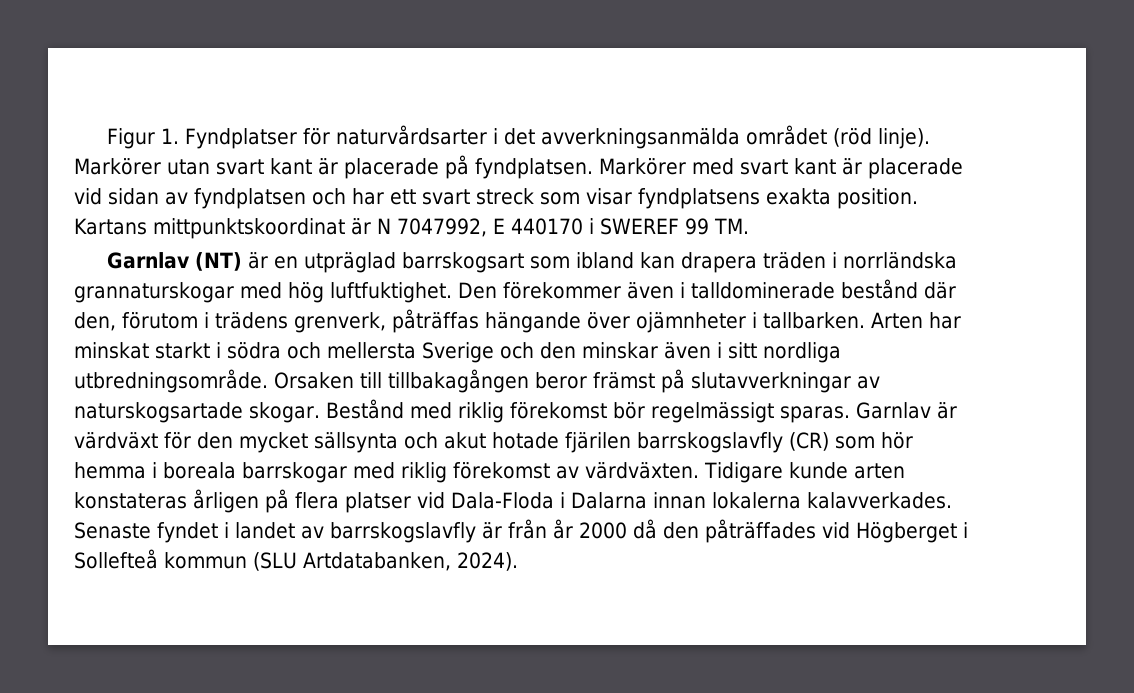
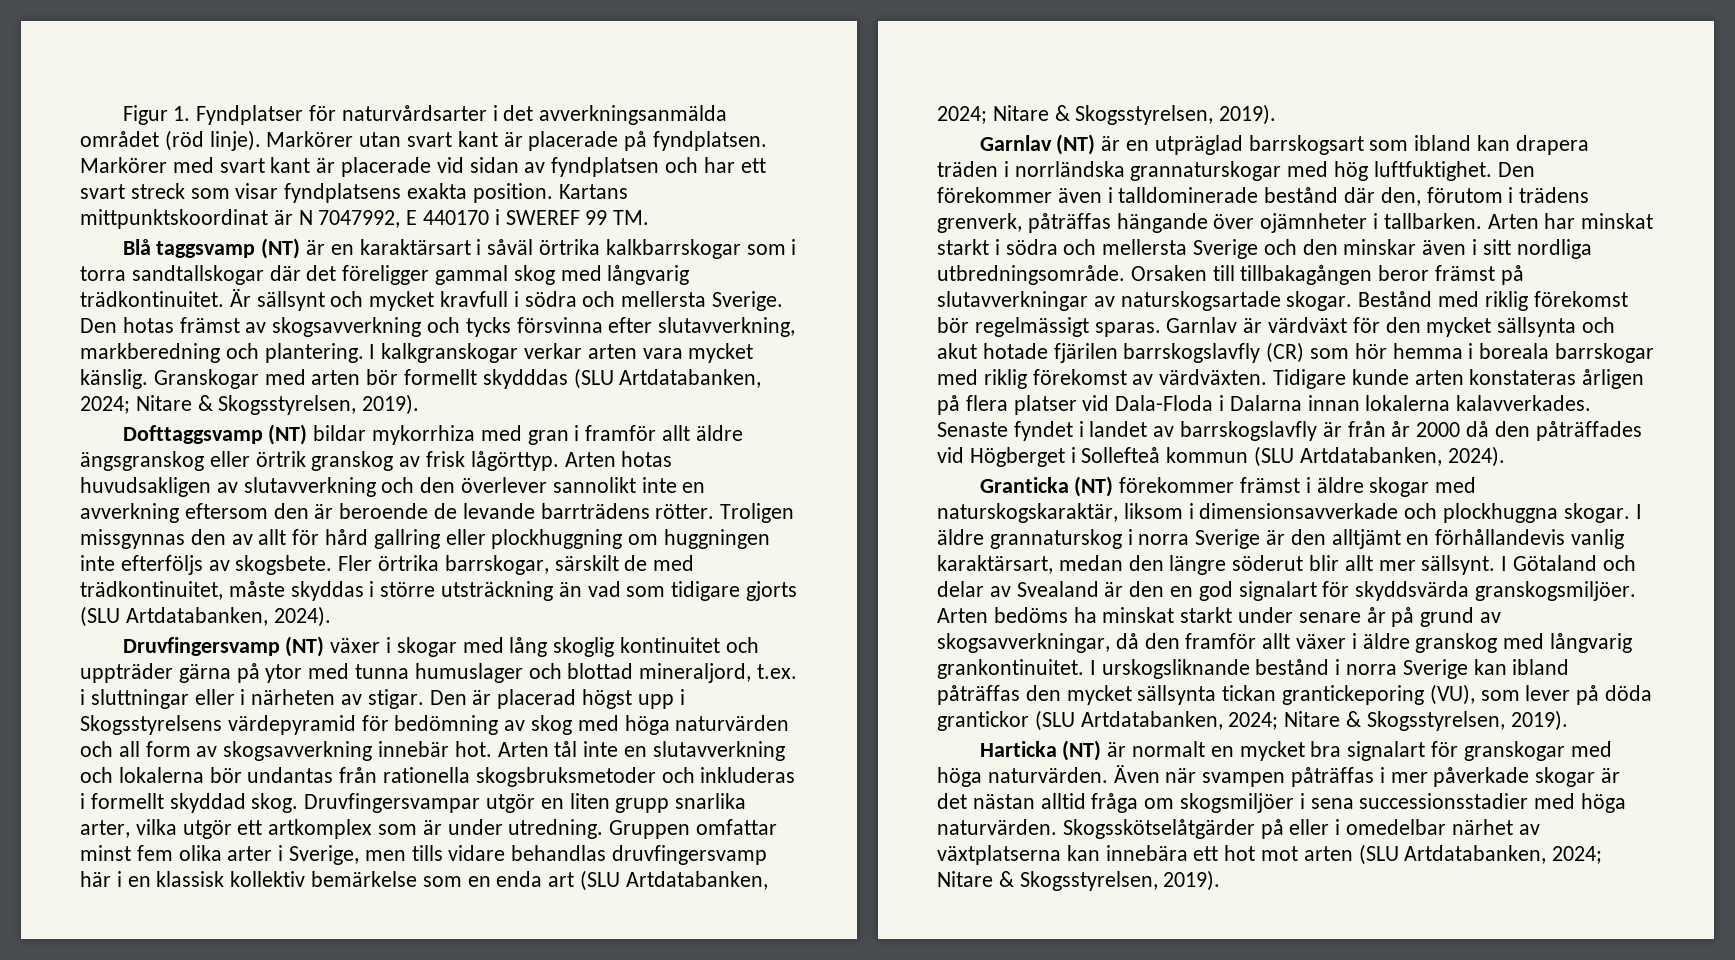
(749, 226) none -> [122,238,797,259] [80,265,690,285] [80,289,784,311] [80,317,796,337] [80,343,754,363] [80,368,762,389] [80,394,420,415] [122,424,743,445] [80,451,673,471] [80,477,706,497] [80,503,795,523] [80,529,771,549] [80,555,695,575] [80,581,798,601] [80,606,331,627] [122,636,759,657] [80,663,798,683] [80,689,685,709] [80,715,790,735] [80,741,785,761] [80,767,796,787] [80,793,747,813] [80,819,778,839] [80,845,768,865] [80,870,768,891] [937,104,1277,125] // Blå taggsvamp (NT) är en karaktärsart i såväl örtrika kalkbarrskogar som i torra sandtallskogar där det föreligger gammal skog med långvarig trädkontinuitet. Är sällsynt och mycket kravfull i södra och mellersta Sverige. Den hotas främst av skogsavverkning och tycks försvinna efter slutavverkning, markberedning och plantering. I kalkgranskogar verkar arten vara mycket känslig. Granskogar med arten bör formellt skydddas (SLU Artdatabanken, 2024; Nitare & Skogsstyrelsen, 2019). // Dofttaggsvamp (NT) bildar mykorrhiza med gran i framför allt äldre ängsgranskog eller örtrik granskog av frisk lågörttyp. Arten hotas huvudsakligen av slutavverkning och den överlever sannolikt inte en avverkning eftersom den är beroende de levande barrträdens rötter. Troligen missgynnas den av allt för hård gallring eller plockhuggning om huggningen inte efterföljs av skogsbete. Fler örtrika barrskogar, särskilt de med trädkontinuitet, måste skyddas i större utsträckning än vad som tidigare gjorts (SLU Artdatabanken, 2024). // Druvfingersvamp (NT) växer i skogar med lång skoglig kontinuitet och uppträder gärna på ytor med tunna humuslager och blottad mineraljord, t.ex. i sluttningar eller i närheten av stigar. Den är placerad högst upp i Skogsstyrelsens värdepyramid för bedömning av skog med höga naturvärden och all form av skogsavverkning innebär hot. Arten tål inte en slutavverkning och lokalerna bör undantas från rationella skogsbruksmetoder och inkluderas i formellt skyddad skog. Druvfingersvampar utgör en liten grupp snarlika arter, vilka utgör ett artkomplex som är under utredning. Gruppen omfattar minst fem olika arter i Sverige, men tills vidare behandlas druvfingersvamp här i en klassisk kollektiv bemärkelse som en enda art (SLU Artdatabanken, 2024; Nitare & Skogsstyrelsen, 2019).
(518, 561) none -> [979,476,1477,497] [937,503,1642,523] [937,529,1625,549] [937,555,1636,575] [937,581,1637,601] [937,607,1502,627] [937,633,1633,653] [937,659,1570,679] [937,684,1653,705] [937,710,1568,731] [979,740,1612,761] [937,765,1621,787] [937,793,1627,813] [937,819,1540,839] [937,844,1603,865] [937,870,1221,891] // Granticka (NT) förekommer främst i äldre skogar med naturskogskaraktär, liksom i dimensionsavverkade och plockhuggna skogar. I äldre grannaturskog i norra Sverige är den alltjämt en förhållandevis vanlig karaktärsart, medan den längre söderut blir allt mer sällsynt. I Götaland och delar av Svealand är den en god signalart för skyddsvärda granskogsmiljöer. Arten bedöms ha minskat starkt under senare år på grund av skogsavverkningar, då den framför allt växer i äldre granskog med långvarig grankontinuitet. I urskogsliknande bestånd i norra Sverige kan ibland påträffas den mycket sällsynta tickan grantickeporing (VU), som lever på döda grantickor (SLU Artdatabanken, 2024; Nitare & Skogsstyrelsen, 2019). // Harticka (NT) är normalt en mycket bra signalart för granskogar med höga naturvärden. Även när svampen påträffas i mer påverkade skogar är det nästan alltid fråga om skogsmiljöer i sena successionsstadier med höga naturvärden. Skogsskötselåtgärder på eller i omedelbar närhet av växtplatserna kan innebära ett hot mot arten (SLU Artdatabanken, 2024; Nitare & Skogsstyrelsen, 2019).

